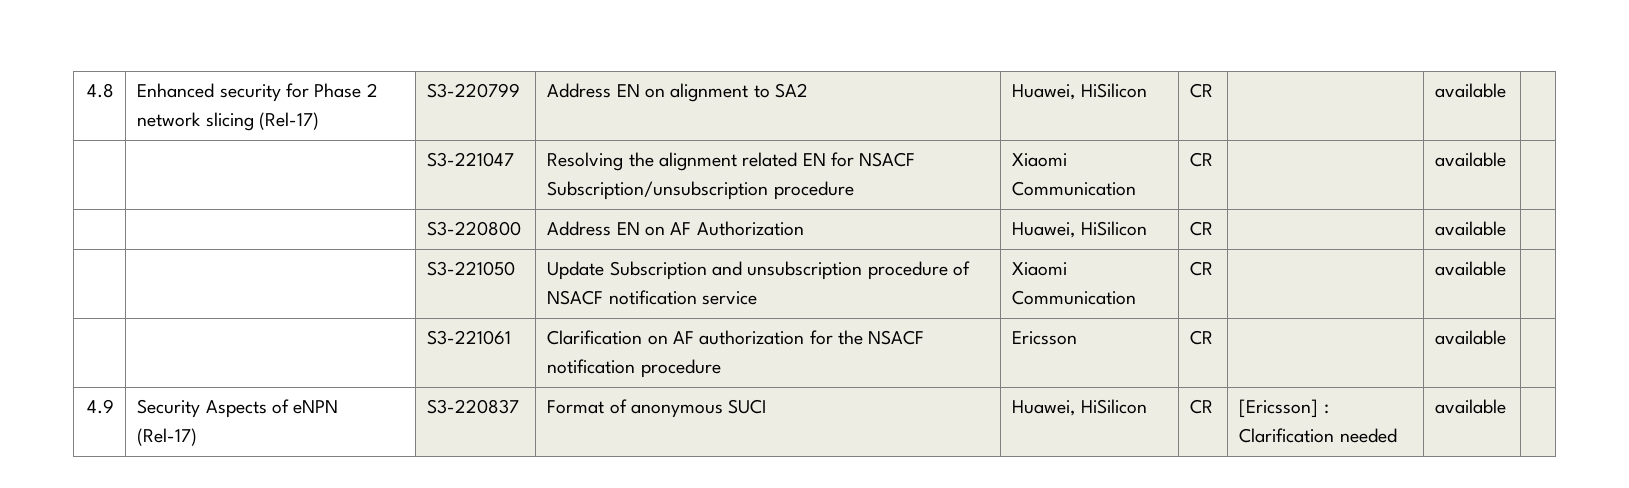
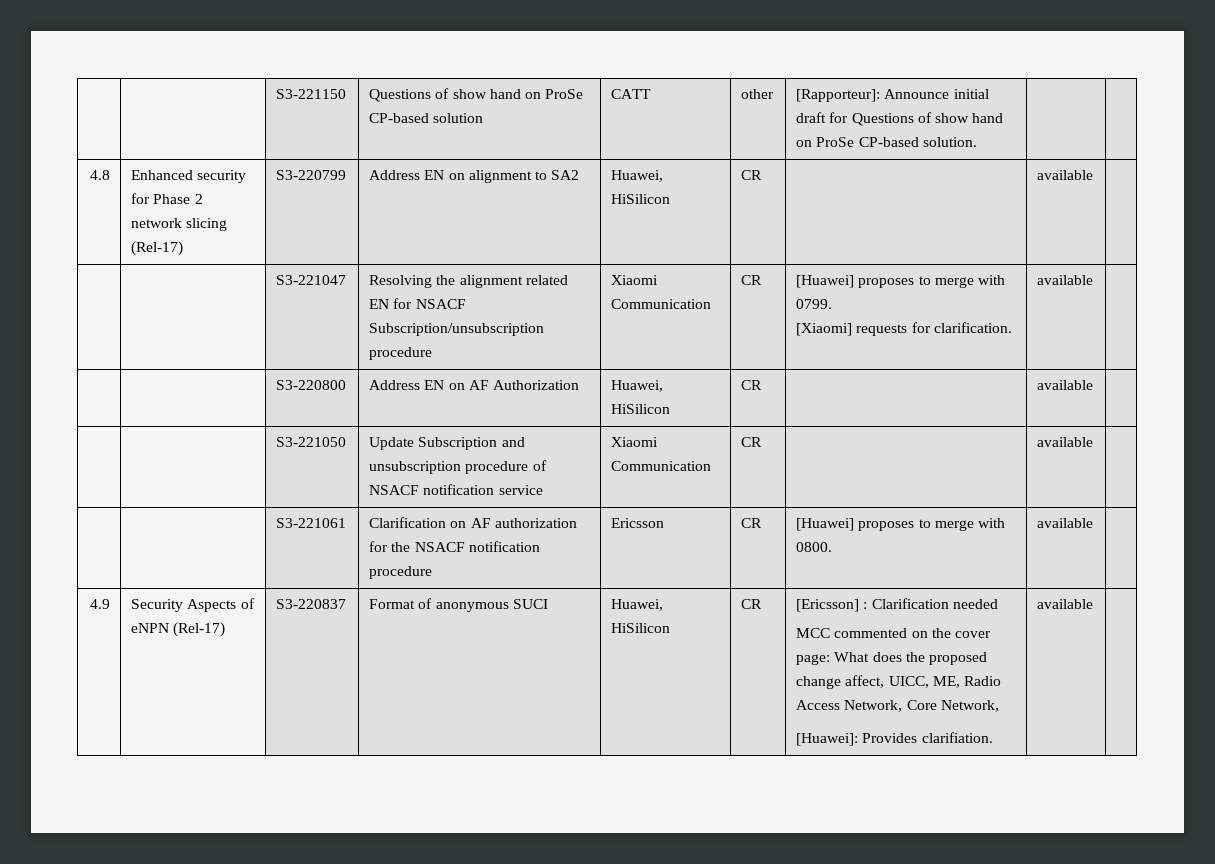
(86, 90) none -> [276,89,347,99] [369,88,584,102] [369,113,484,123] [611,89,652,99] [741,89,775,99] [796,89,989,102] [796,112,1004,126] [796,137,977,147] | | S3-221150 | Questions of show hand on ProSe CP-based solution | CATT | other | [Rapporteur]: Announce initial draft for Questions of show hand on ProSe CP-based solution. | | //
(1214, 159) none -> [796,275,1006,288] [796,299,833,309] [796,322,1012,336] [Huawei] proposes to merge with 0799. // [Xiaomi] requests for clarification.
(1214, 337) none -> [796,518,1006,531] [796,542,833,552] [Huawei] proposes to merge with 0800.
(1397, 435) none -> [796,628,992,638] [796,652,988,665] [796,675,1002,689] [796,700,999,712] [796,732,993,746] // MCC commented on the cover page: What does the proposed change affect, UICC, ME, Radio Access Network, Core Network, // [Huawei]: Provides clarifiation.

